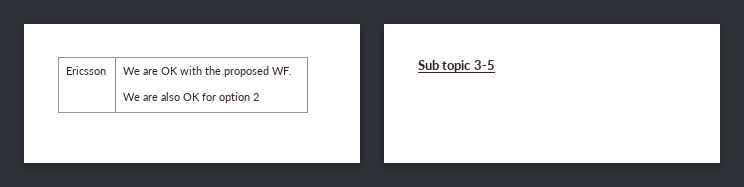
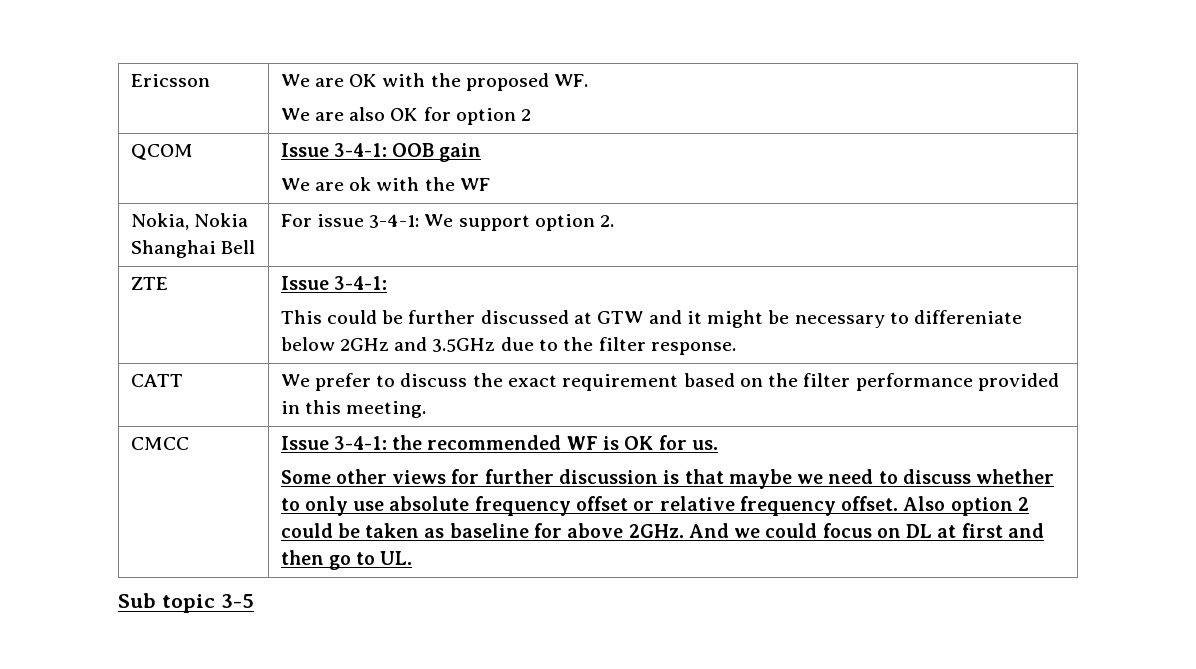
(260, 97) none -> [130,144,193,160] [280,143,482,162] [280,177,490,191] [130,213,248,230] [130,240,255,258] [280,214,615,231] [130,277,168,290] [280,276,387,290] [280,310,1023,328] [280,337,736,355] [130,374,183,387] [280,373,1059,391] [280,400,427,418] [130,437,189,450] [280,435,718,450] [280,469,1055,489] [280,496,1029,516] [280,523,1044,538] [280,550,413,570] // QCOM | Issue 3-4-1: OOB gain // We are ok with the WF // Nokia, Nokia Shanghai Bell | For issue 3-4-1: We support option 2. // ZTE | Issue 3-4-1: // This could be further discussed at GTW and it might be necessary to differeniate below 2GHz and 3.5GHz due to the filter response. // CATT | We prefer to discuss the exact requirement based on the filter performance provided in this meeting. // CMCC | Issue 3-4-1: the recommended WF is OK for us. // Some other views for further discussion is that maybe we need to discuss whether to only use absolute frequency offset or relative frequency offset. Also option 2 could be taken as baseline for above 2GHz. And we could focus on DL at first and then go to UL.

